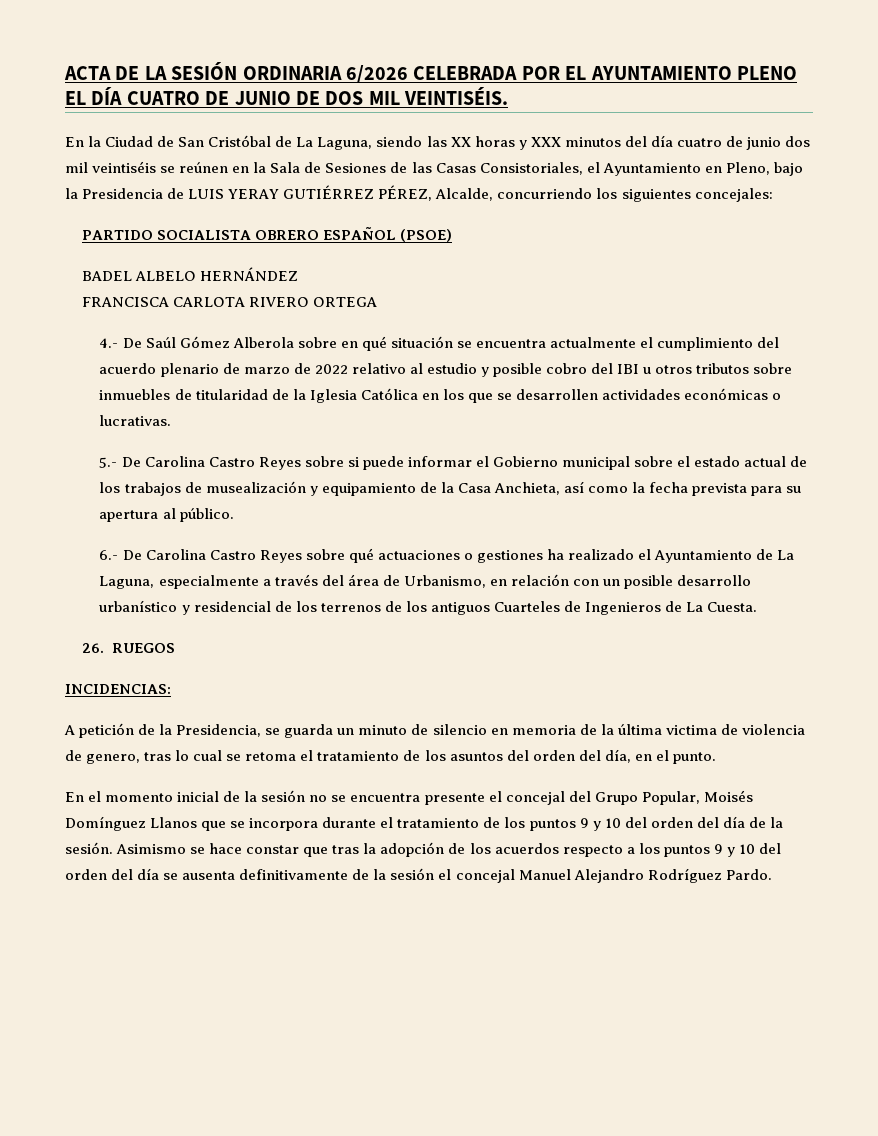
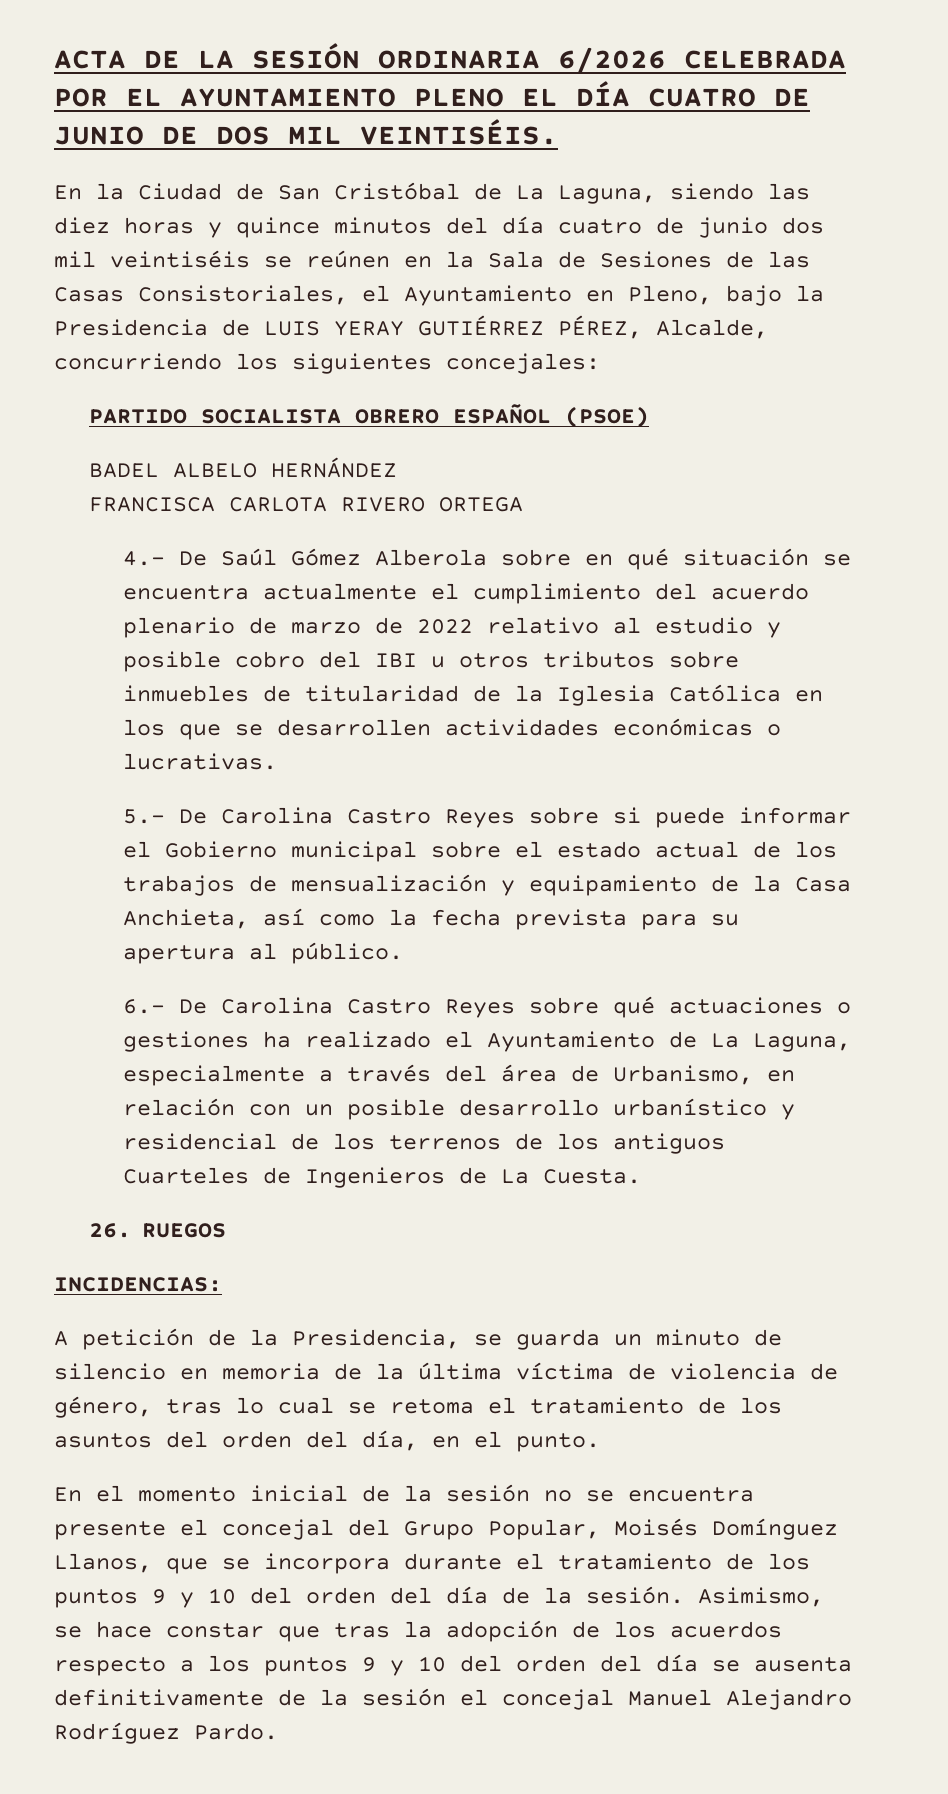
[450,137,471,147] XX -> [54,217,110,234] diez
[530,137,561,147] XXX -> [236,217,320,238] quince
[205,481,306,493] musealización -> [291,874,488,892] mensualización
[665,725,717,735] victima -> [516,1362,614,1380] víctima
[86,754,141,764] genero, -> [54,1396,152,1418] género,
[150,817,198,828] Llanos -> [54,1553,152,1573] Llanos,
[116,844,187,854] Asimismo -> [698,1587,824,1607] Asimismo,

